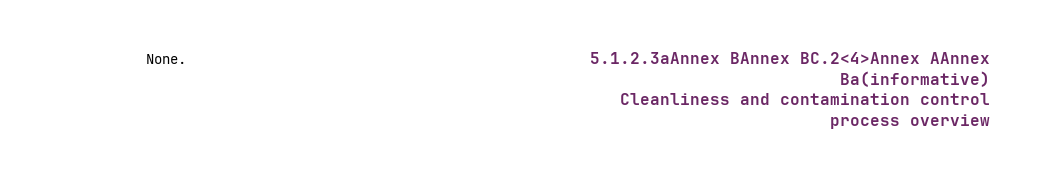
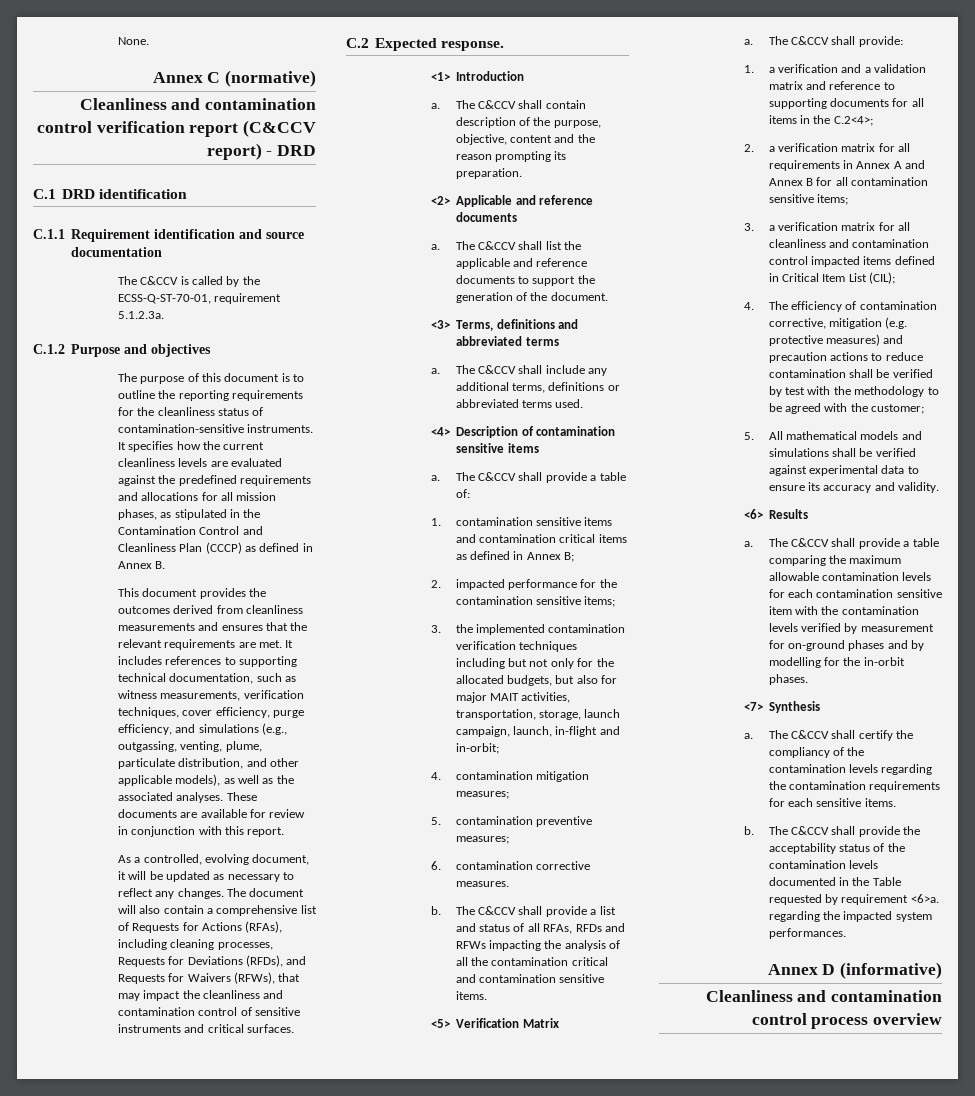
[590,52,990,64] [840,71,990,87] 5.1.2.3aAnnex BAnnex BC.2<4>Annex AAnnex Ba(informative) -> [152,70,316,87] [79,98,316,110] [36,120,316,137] [206,143,316,160] [33,189,188,199] [33,229,305,242] [71,247,163,257] [117,276,260,287] [117,293,282,304] [117,311,164,319] [33,344,212,357] [117,373,305,384] [117,390,304,401] [117,407,264,416] [117,424,314,433] [117,441,265,452] [117,458,283,467] [117,475,312,486] [117,492,277,501] [117,509,261,520] [117,526,263,535] [117,542,313,554] [117,561,166,569] [117,588,267,599] [117,605,304,614] [117,622,308,631] [117,639,294,650] [117,656,298,667] [117,673,297,684] [117,690,304,701] [117,707,305,718] [117,723,288,735] [117,741,262,752] [117,758,300,769] [117,774,294,786] [117,792,257,803] [117,809,306,818] [117,826,285,837] [117,854,310,865] [117,871,295,882] [117,888,305,899] [117,905,317,916] [117,921,283,933] [117,939,273,950] [117,955,307,967] [117,972,301,984] [117,990,284,1001] [117,1007,301,1016] [117,1024,295,1033] [346,38,505,51] [430,71,525,81] [430,100,586,109] [455,117,601,128] [455,134,595,145] [455,151,567,162] [455,168,522,179] [430,195,593,207] [456,212,518,222] [430,241,582,250] [455,258,588,269] [455,275,595,286] [455,292,608,303] [430,319,578,331] [456,336,559,346] [430,365,608,376] [455,382,620,393] [455,399,584,408] [430,426,615,438] [456,443,539,453] [430,472,626,483] [455,489,470,498] [430,517,613,526] [455,534,627,543] [455,551,575,562] [430,579,617,590] [455,596,616,607] [430,624,626,635] [455,641,578,652] [455,658,614,669] [455,675,618,686] [455,692,571,703] [455,709,621,720] [455,726,620,737] [455,743,499,754] [430,771,590,782] [455,791,509,799] [430,816,593,827] [455,836,509,844] [430,861,591,870] [455,881,509,887] [430,906,616,917] [455,923,625,934] [455,940,621,951] [455,957,608,966] [455,974,605,983] [455,991,487,1000] [430,1018,559,1028] [743,36,903,47] [743,64,927,73] [768,81,895,90] [768,98,924,109] [768,115,873,126] [743,143,911,152] [768,160,926,171] [768,177,929,186] [768,194,849,205] [743,222,911,231] [768,239,930,248] [768,256,935,267] [768,272,896,284] [743,301,937,312] [768,317,908,329] [768,334,904,346] [768,352,923,363] [768,369,933,378] [768,386,939,397] [768,403,925,414] [743,431,922,440] [768,448,916,457] [768,465,919,476] [768,482,940,493] [743,509,809,519] [743,538,939,549] [768,555,902,566] [768,572,932,581] [768,589,942,598] [768,606,919,615] [768,623,934,634] [768,640,925,651] [768,657,905,668] [768,674,808,685] [743,701,821,713] [743,730,914,741] [768,747,865,758] [768,764,933,775] [768,781,941,792] [768,798,896,807] [743,826,921,837] [768,843,905,854] [768,860,879,869] [768,877,901,886] [768,894,939,905] [768,911,932,922] [768,928,846,939] [767,962,942,979] Annex C (normative) // Cleanliness and contamination control verification report (C&CCV report) - DRD // C.1 DRD identification // C.1.1 Requirement identification and source documentation // The C&CCV is called by the ECSS-Q-ST-70-01, requirement 5.1.2.3a. // C.1.2 Purpose and objectives // The purpose of this document is to outline the reporting requirements for the cleanliness status of contamination-sensitive instruments. It specifies how the current cleanliness levels are evaluated against the predefined requirements and allocations for all mission phases, as stipulated in the Contamination Control and Cleanliness Plan (CCCP) as defined in Annex B. // This document provides the outcomes derived from cleanliness measurements and ensures that the relevant requirements are met. It includes references to supporting technical documentation, such as witness measurements, verification techniques, cover efficiency, purge efficiency, and simulations (e.g., outgassing, venting, plume, particulate distribution, and other applicable models), as well as the associated analyses. These documents are available for review in conjunction with this report. // As a controlled, evolving document, it will be updated as necessary to reflect any changes. The document will also contain a comprehensive list of Requests for Actions (RFAs), including cleaning processes, Requests for Deviations (RFDs), and Requests for Waivers (RFWs), that may impact the cleanliness and contamination control of sensitive instruments and critical surfaces. // C.2 Expected response. // <1> Introduction // a. The C&CCV shall contain description of the purpose, objective, content and the reason prompting its preparation. // <2> Applicable and reference documents // a. The C&CCV shall list the applicable and reference documents to support the generation of the document. // <3> Terms, definitions and abbreviated terms // a. The C&CCV shall include any additional terms, definitions or abbreviated terms used. // <4> Description of contamination sensitive items // a. The C&CCV shall provide a table of: // 1. contamination sensitive items and contamination critical items as defined in Annex B; // 2. impacted performance for the contamination sensitive items; // 3. the implemented contamination verification techniques including but not only for the allocated budgets, but also for major MAIT activities, transportation, storage, launch campaign, launch, in-flight and in-orbit; // 4. contamination mitigation measures; // 5. contamination preventive measures; // 6. contamination corrective measures. // b. The C&CCV shall provide a list and status of all RFAs, RFDs and RFWs impacting the analysis of all the contamination critical and contamination sensitive items. // <5> Verification Matrix // a. The C&CCV shall provide: // 1. a verification and a validation matrix and reference to supporting documents for all items in the C.2<4>; // 2. a verification matrix for all requirements in Annex A and Annex B for all contamination sensitive items; // 3. a verification matrix for all cleanliness and contamination control impacted items defined in Critical Item List (CIL); // 4. The efficiency of contamination corrective, mitigation (e.g. protective measures) and precaution actions to reduce contamination shall be verified by test with the methodology to be agreed with the customer; // 5. All mathematical models and simulations shall be verified against experimental data to ensure its accuracy and validity. // <6> Results // a. The C&CCV shall provide a table comparing the maximum allowable contamination levels for each contamination sensitive item with the contamination levels verified by measurement for on-ground phases and by modelling for the in-orbit phases. // <7> Synthesis // a. The C&CCV shall certify the compliancy of the contamination levels regarding the contamination requirements for each sensitive items. // b. The C&CCV shall provide the acceptability status of the contamination levels documented in the Table requested by requirement <6>a. regarding the impacted system performances. // Annex D (informative)

